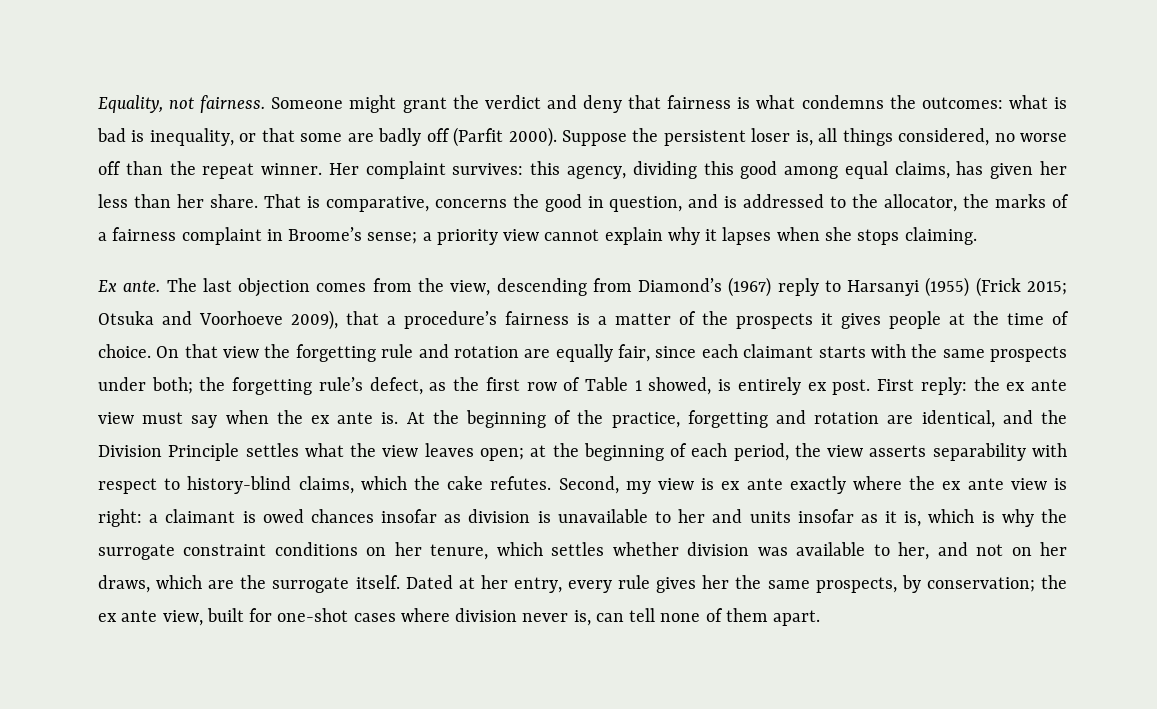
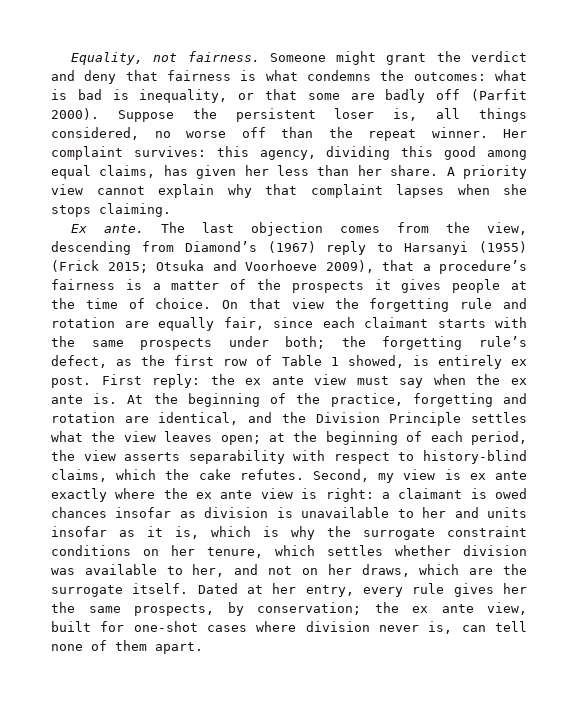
[263,194,1070,212] [98,227,432,245] That is comparative, concerns the good in question, and is addressed to the allocator, the marks of a fairness complaint in Broome’s sense; a -> [446,167,455,176] A
[705,229,718,241] it -> [265,184,383,198] that complaint

